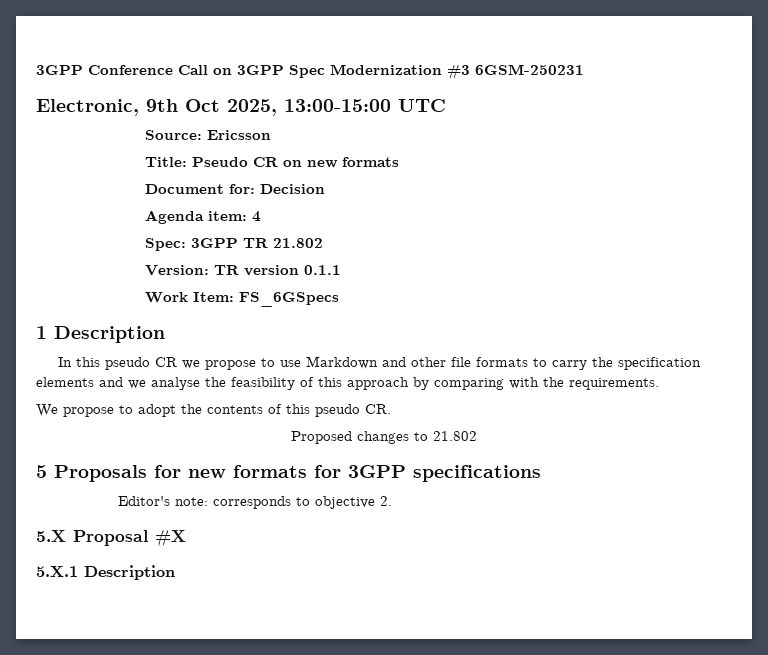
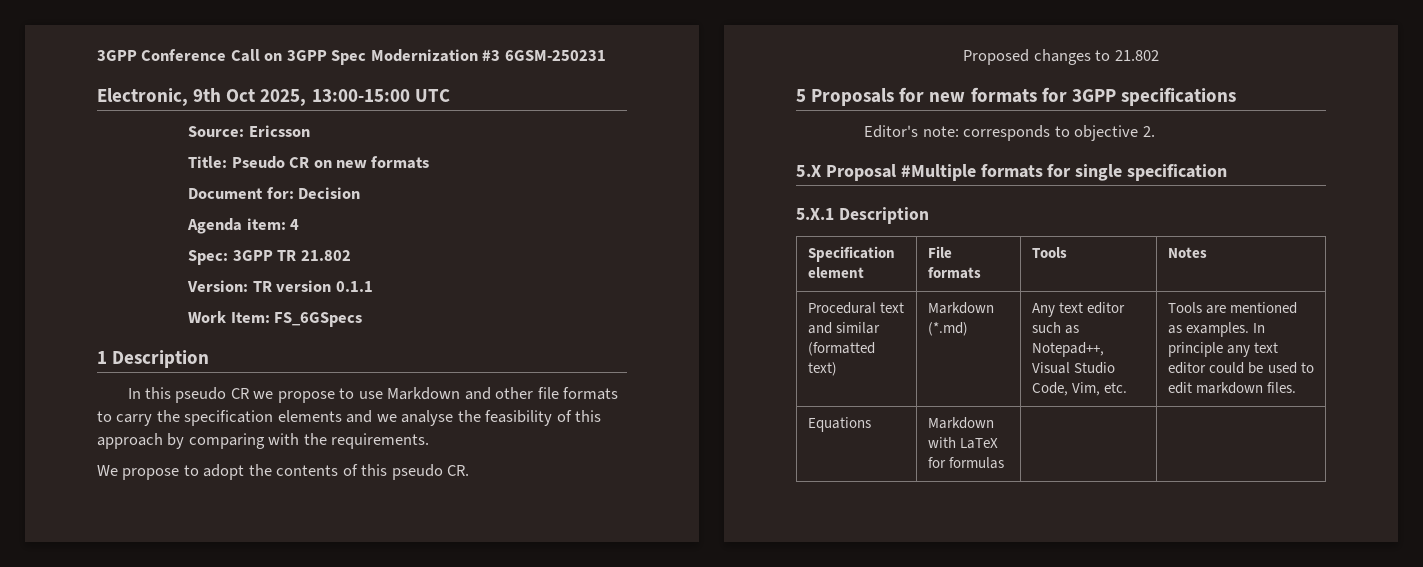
[155,530,186,547] [36,565,175,580] #X // 5.X.1 Description -> [900,164,1228,181] [796,207,929,224] [808,246,896,262] [808,267,865,278] [928,246,953,258] [928,267,982,279] [1032,247,1068,258] [1168,247,1208,258] [808,302,905,314] [808,322,881,334] [808,342,876,356] [808,362,838,376] [928,302,995,314] [928,322,969,336] [1032,302,1126,317] [1032,322,1080,334] [1032,342,1105,357] [1032,362,1116,374] [1032,382,1128,396] [1168,302,1298,314] [1168,322,1266,337] [1168,342,1279,357] [1168,362,1314,374] [1168,382,1297,394] [808,417,872,432] [928,417,995,429] [928,437,999,449] [928,457,1005,469] #Multiple formats for single specification // 5.X.1 Description // Specification element | File formats | Tools | Notes // Procedural text and similar (formatted text) | Markdown (*.md) | Any text editor such as Notepad++, Visual Studio Code, Vim, etc. | Tools are mentioned as examples. In principle any text editor could be used to edit markdown files. // Equations | Markdown with LaTeX for formulas | |

